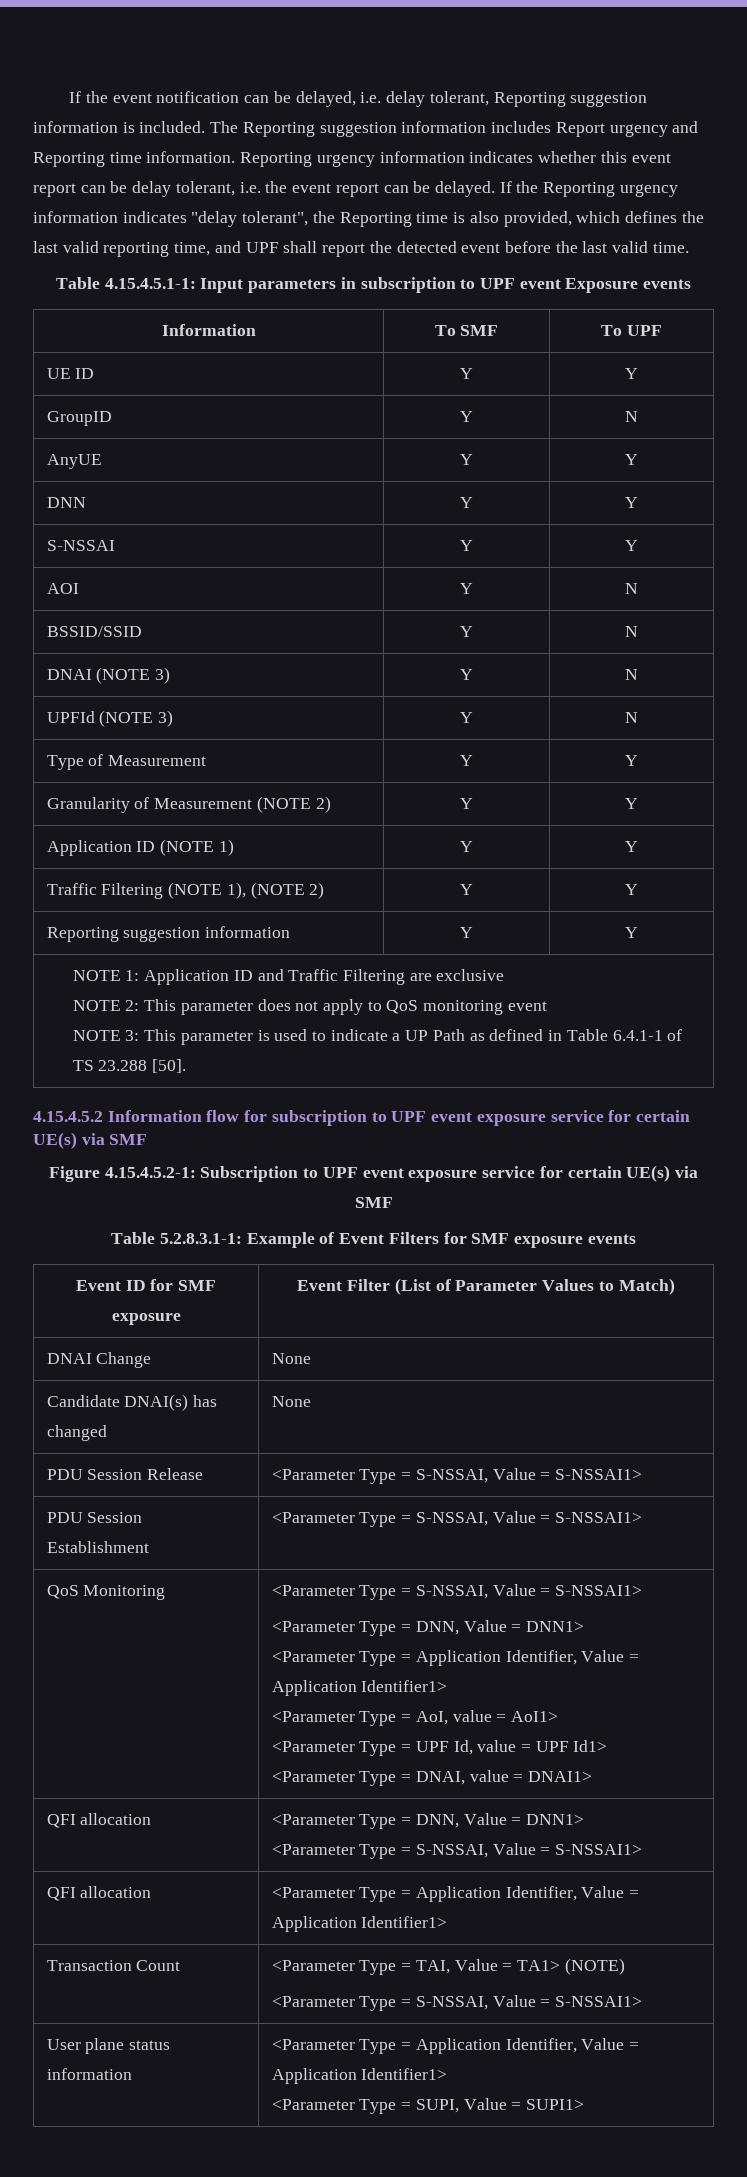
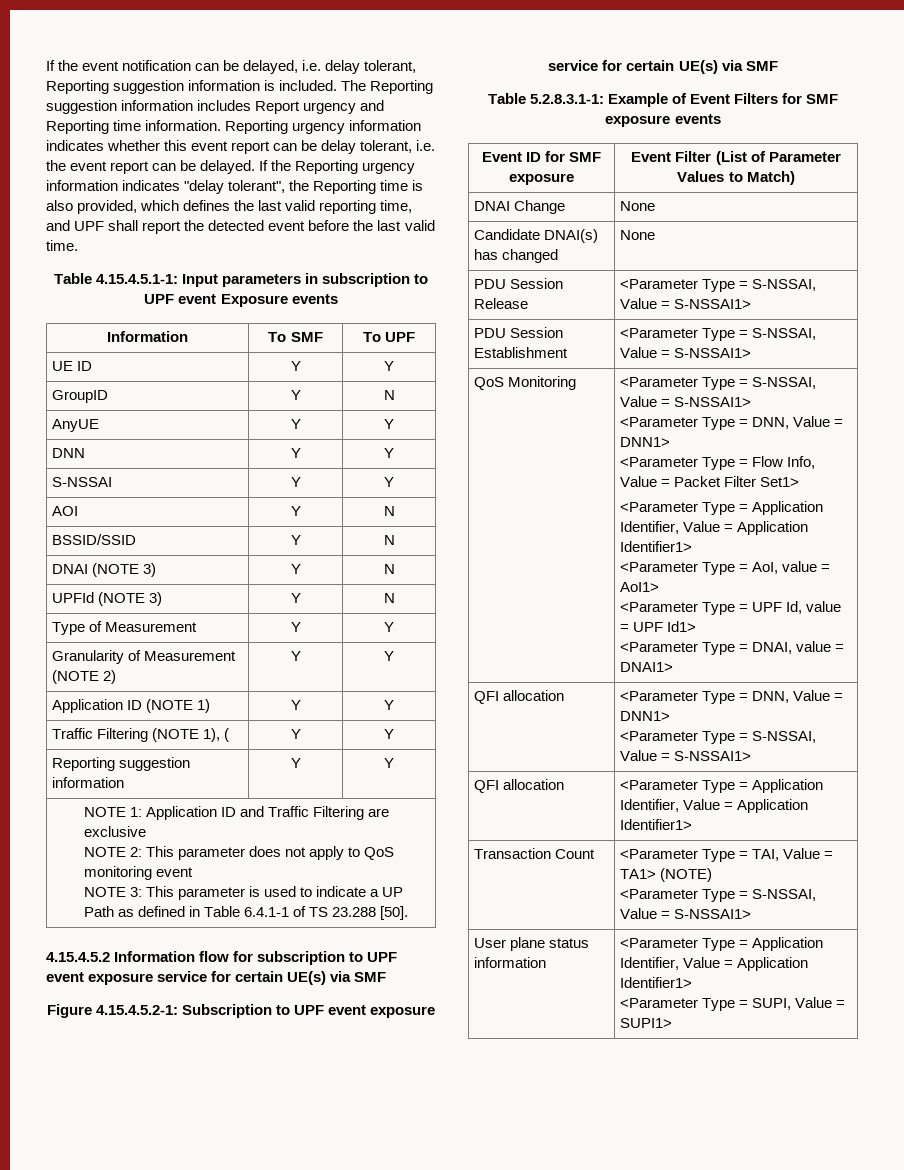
[250,882,325,899] (NOTE 2) -> [224,728,230,742] (
(584, 1626) none -> [620,456,816,470] [620,476,800,487] // <Parameter Type = Flow Info, Value = Packet Filter Set1>

